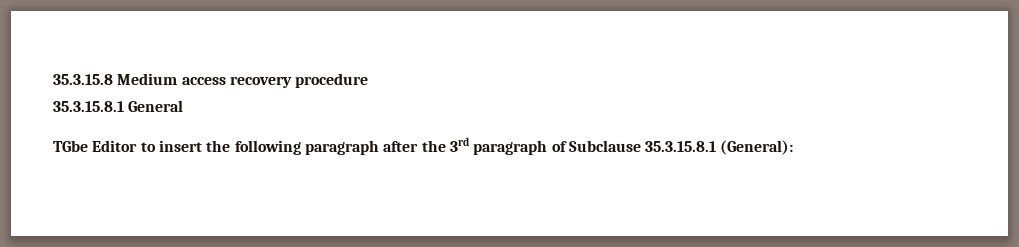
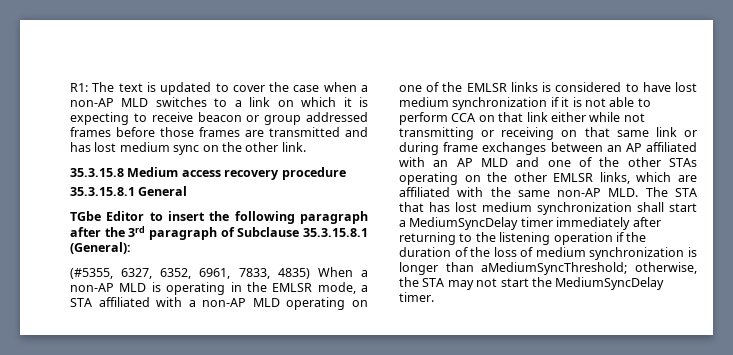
(53, 79) none -> [70,82,369,95] [70,97,369,107] [70,112,368,125] [70,127,368,137] [70,142,306,155] R1: The text is updated to cover the case when a non-AP MLD switches to a link on which it is expecting to receive beacon or group addressed frames before those frames are transmitted and has lost medium sync on the other link. //
(794, 147) none -> [70,267,368,279] [70,282,368,295] [70,297,368,310] [399,82,697,92] [399,97,651,110] [399,112,645,125] [399,127,697,140] [399,142,697,155] [399,157,697,167] [399,172,697,185] [399,187,697,197] [399,202,697,215] [399,217,661,230] [399,232,647,245] [399,247,697,260] [399,262,697,275] [399,277,665,290] [399,292,434,302] // (#5355, 6327, 6352, 6961, 7833, 4835) When a non-AP MLD is operating in the EMLSR mode, a STA affiliated with a non-AP MLD operating on one of the EMLSR links is considered to have lost medium synchronization if it is not able to perform CCA on that link either while not transmitting or receiving on that same link or during frame exchanges between an AP affiliated with an AP MLD and one of the other STAs operating on the other EMLSR links, which are affiliated with the same non-AP MLD. The STA that has lost medium synchronization shall start a MediumSyncDelay timer immediately after returning to the listening operation if the duration of the loss of medium synchronization is longer than aMediumSyncThreshold; otherwise, the STA may not start the MediumSyncDelay timer.

